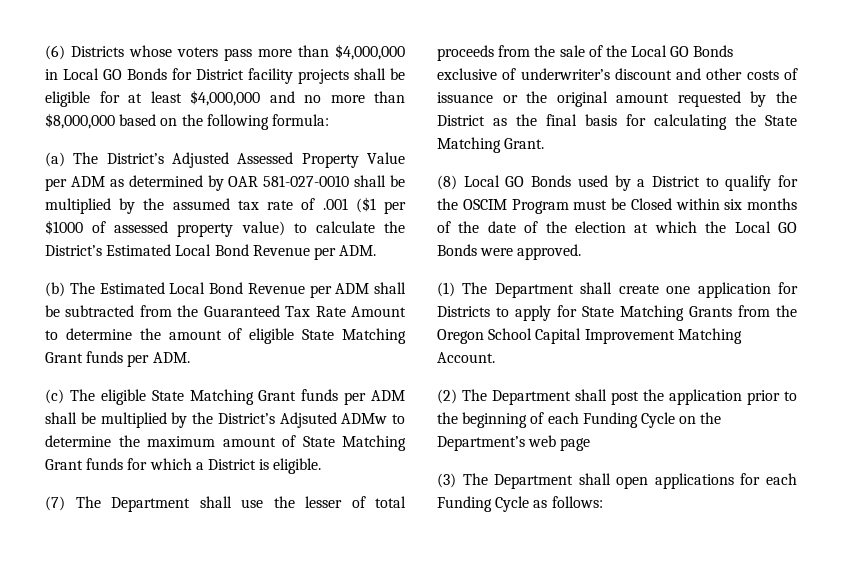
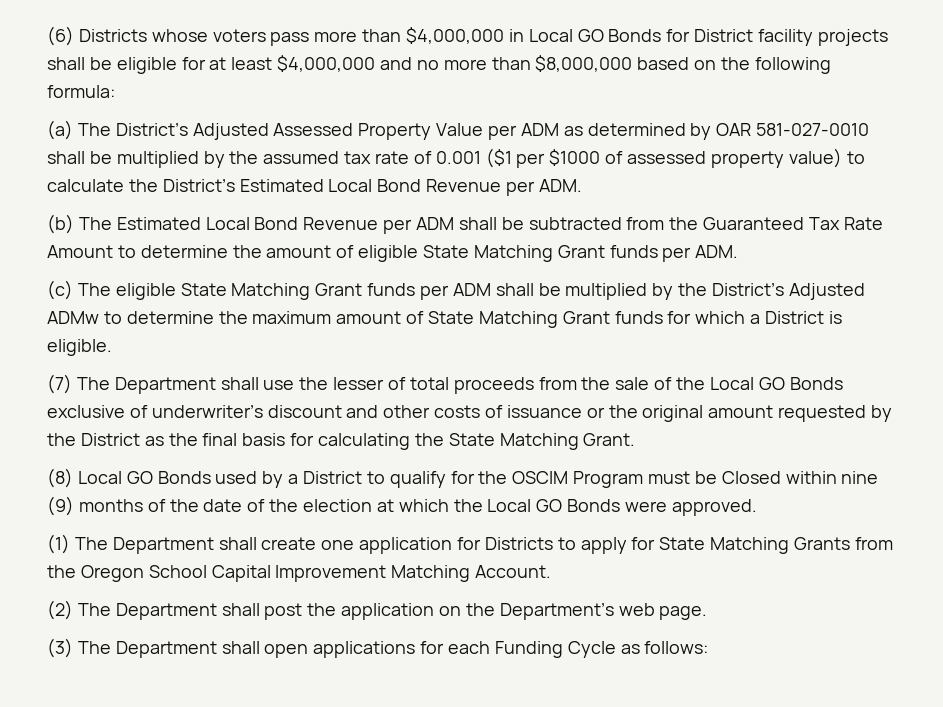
[322,198,348,210] .001 -> [435,151,481,164] 0.001
[279,412,337,428] Adjsuted -> [788,283,865,300] Adjusted
[724,199,743,210] six -> [841,471,879,484] [47,496,74,516] nine (9)
[747,390,797,405] [437,412,675,428] prior to the beginning of each Funding Cycle -> (435, 611) none
[560,438,591,451] page -> [659,606,708,620] page.

